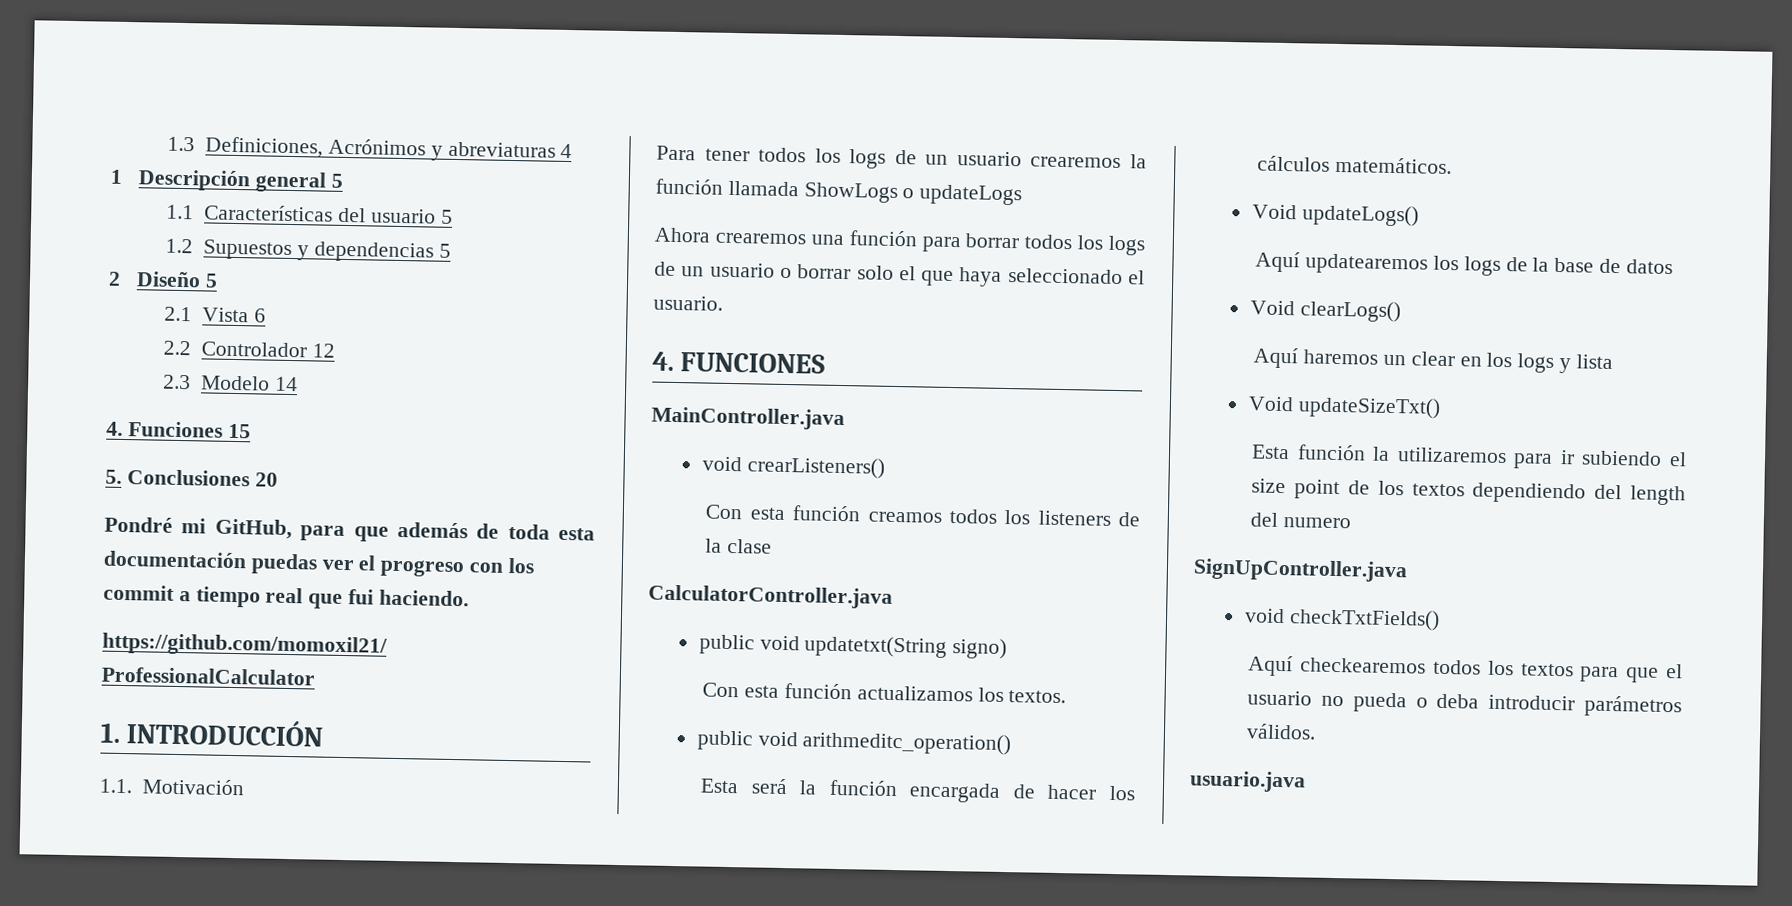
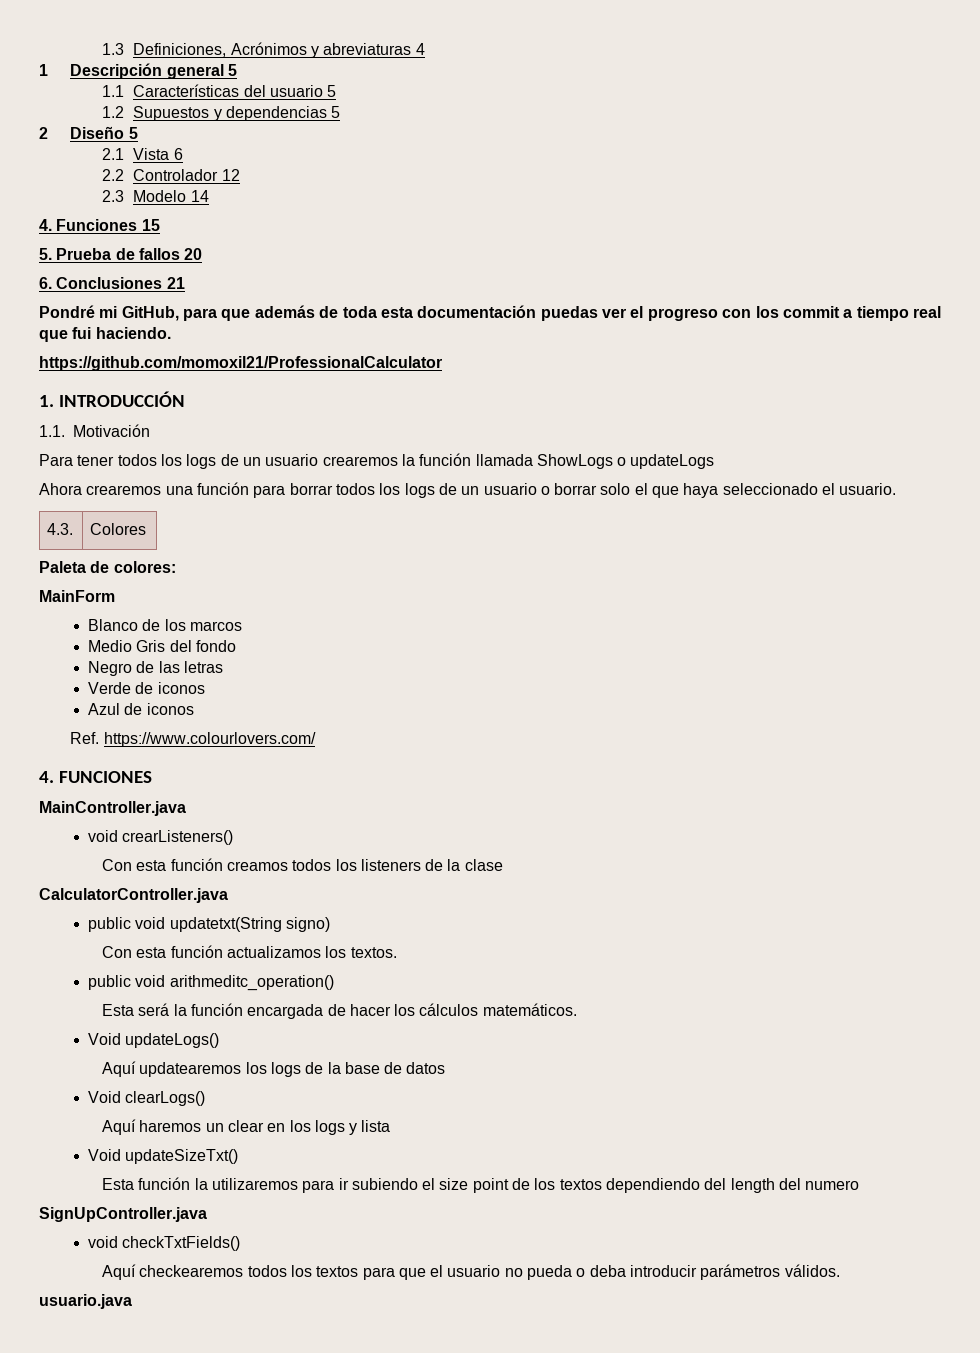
[126,469,278,487] Conclusiones 20 -> [56,248,203,260] [39,277,185,289] Prueba de fallos 20 // 6. Conclusiones 21
(723, 303) none -> [47,523,74,535] [90,523,147,535] [39,561,176,573] [39,590,115,602] [88,619,243,631] [88,640,237,652] [88,661,224,676] [88,682,205,694] [88,703,194,715] [70,732,316,747] // 4.3. | Colores // Paleta de colores: // MainForm // Blanco de los marcos // Medio Gris del fondo // Negro de las letras // Verde de iconos // Azul de iconos // Ref. https://www.colourlovers.com/

